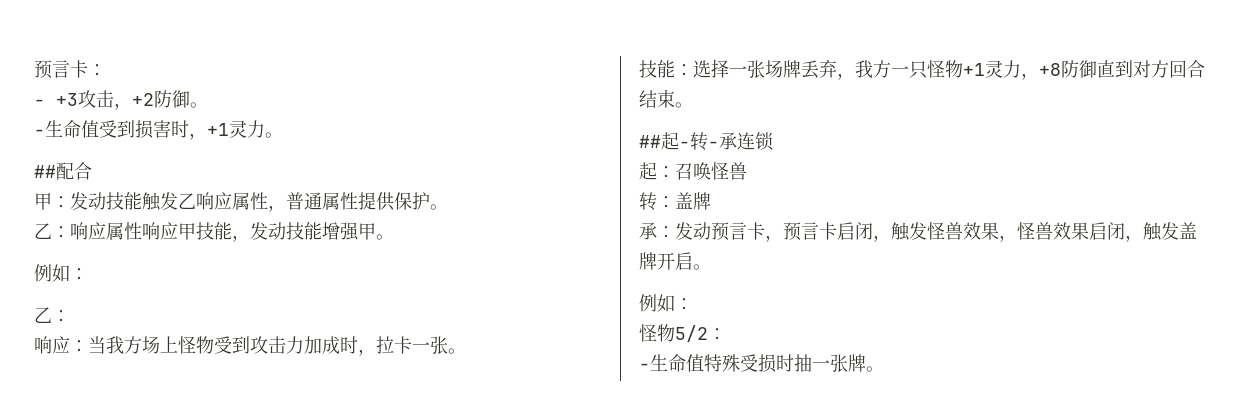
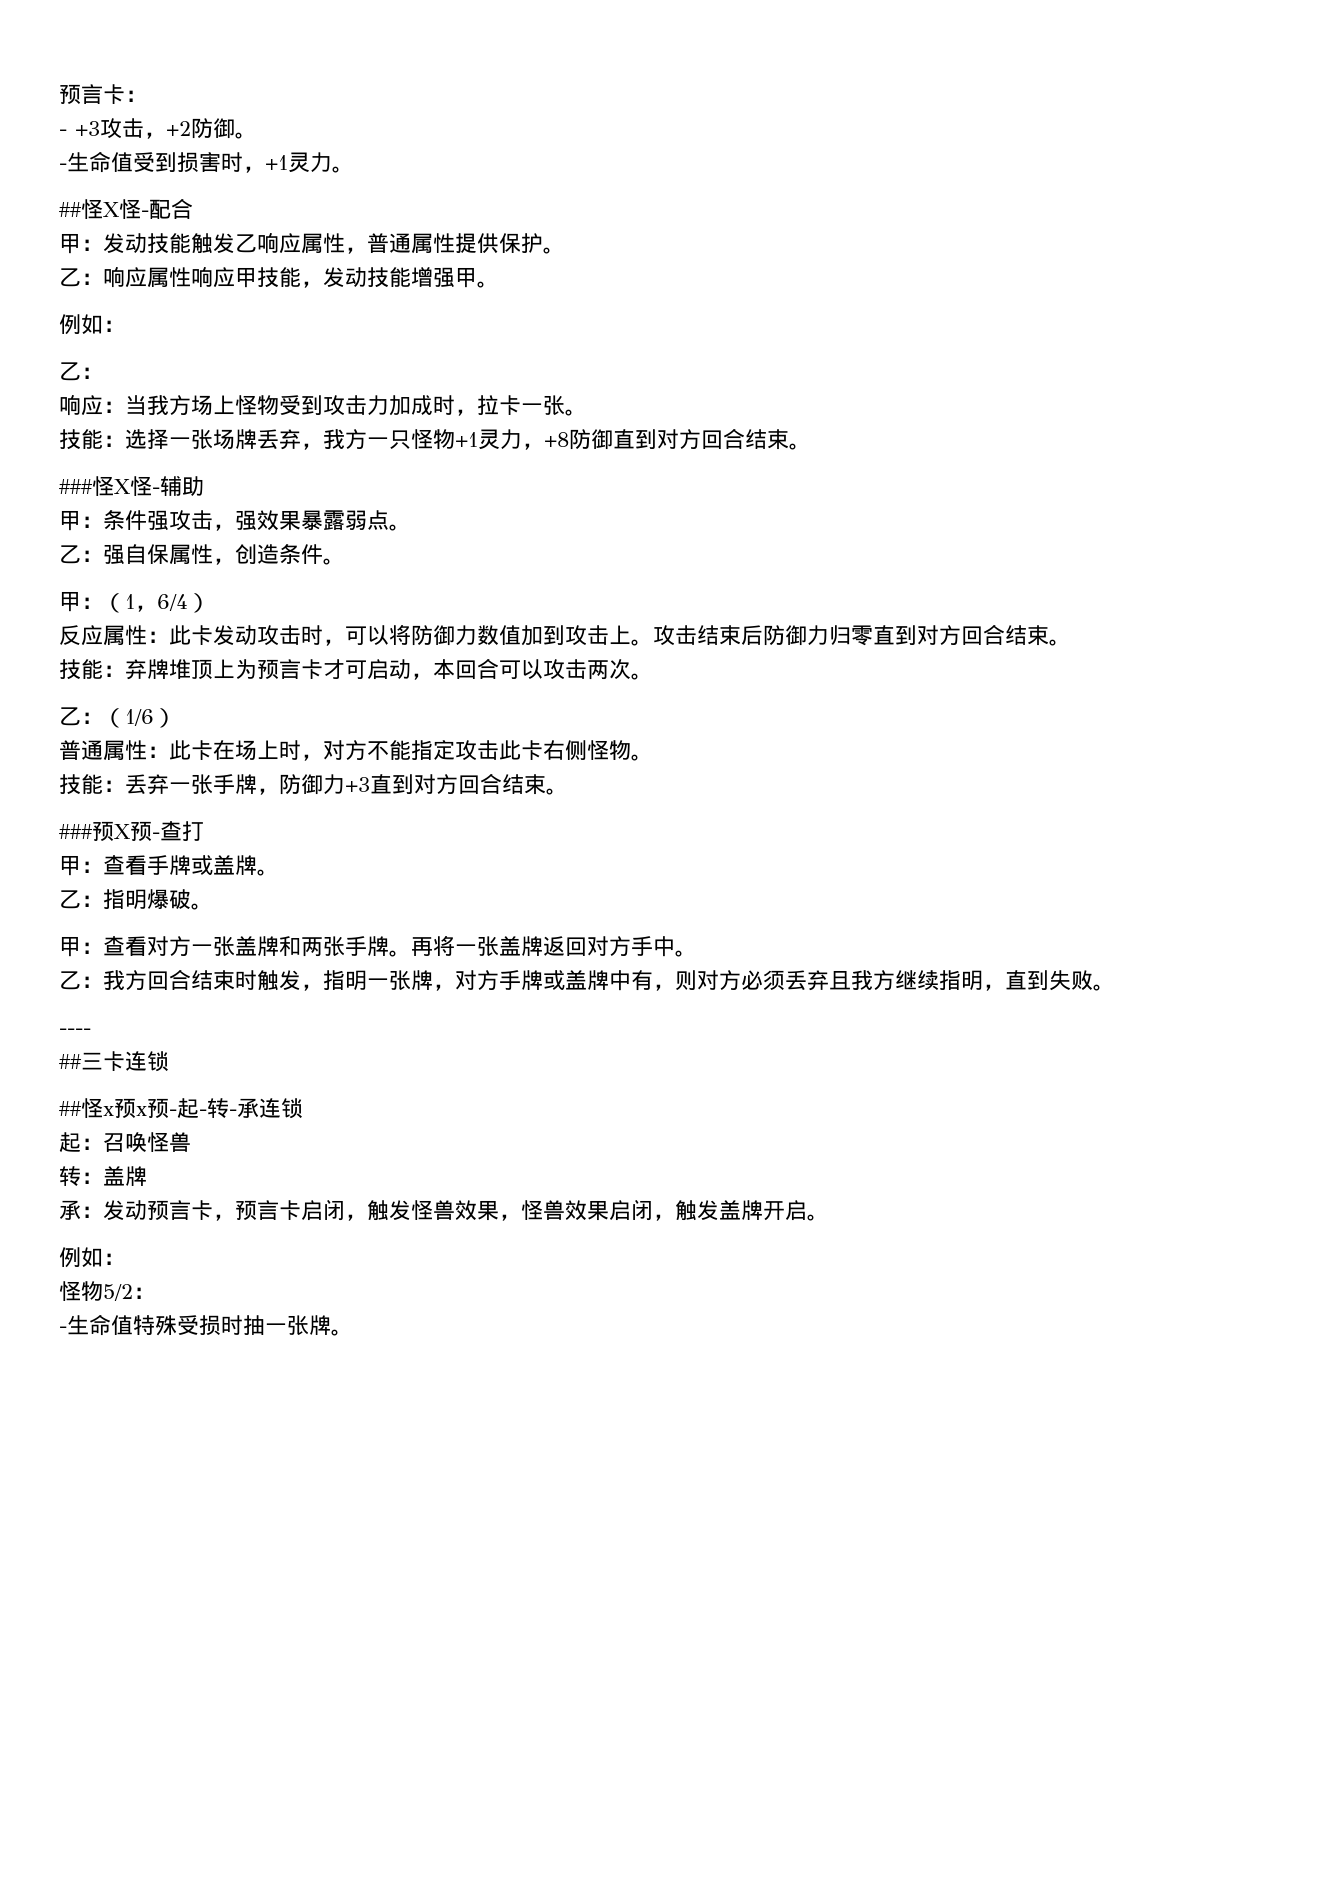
(56, 171) none -> [81,199,149,219] 怪X怪-
[639,135,661,148] ## -> [59,475,204,496] [59,510,411,531] [59,544,345,565] [59,591,210,613] [59,624,1071,646] [59,658,653,680] [59,707,176,728] [59,740,653,761] [59,773,568,795] [59,821,204,841] [59,855,279,876] [59,889,213,910] [59,935,697,957] [59,969,1115,991] [59,1028,91,1035] [59,1051,169,1072] [59,1098,177,1118] ###怪X怪-辅助 // 甲：条件强攻击，强效果暴露弱点。 // 乙：强自保属性，创造条件。 // 甲：（1，6/4） // 反应属性：此卡发动攻击时，可以将防御力数值加到攻击上。攻击结束后防御力归零直到对方回合结束。 // 技能：弃牌堆顶上为预言卡才可启动，本回合可以攻击两次。 // 乙：（1/6） // 普通属性：此卡在场上时，对方不能指定攻击此卡右侧怪物。 // 技能：丢弃一张手牌，防御力+3直到对方回合结束。 // ###预X预-查打 // 甲：查看手牌或盖牌。 // 乙：指明爆破。 // 甲：查看对方一张盖牌和两张手牌。再将一张盖牌返回对方手中。 // 乙：我方回合结束时触发，指明一张牌，对方手牌或盖牌中有，则对方必须丢弃且我方继续指明，直到失败。 // ---- // ##三卡连锁 // ##怪x预x预-

